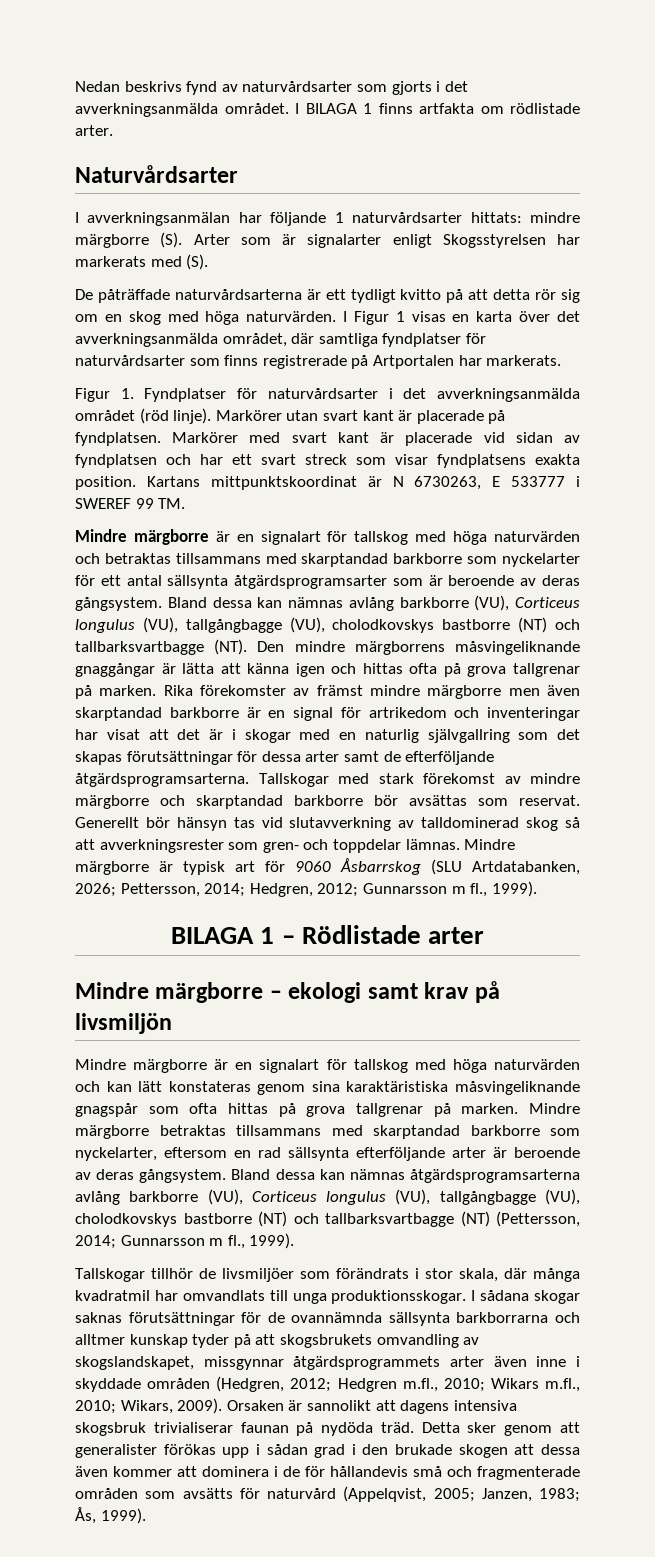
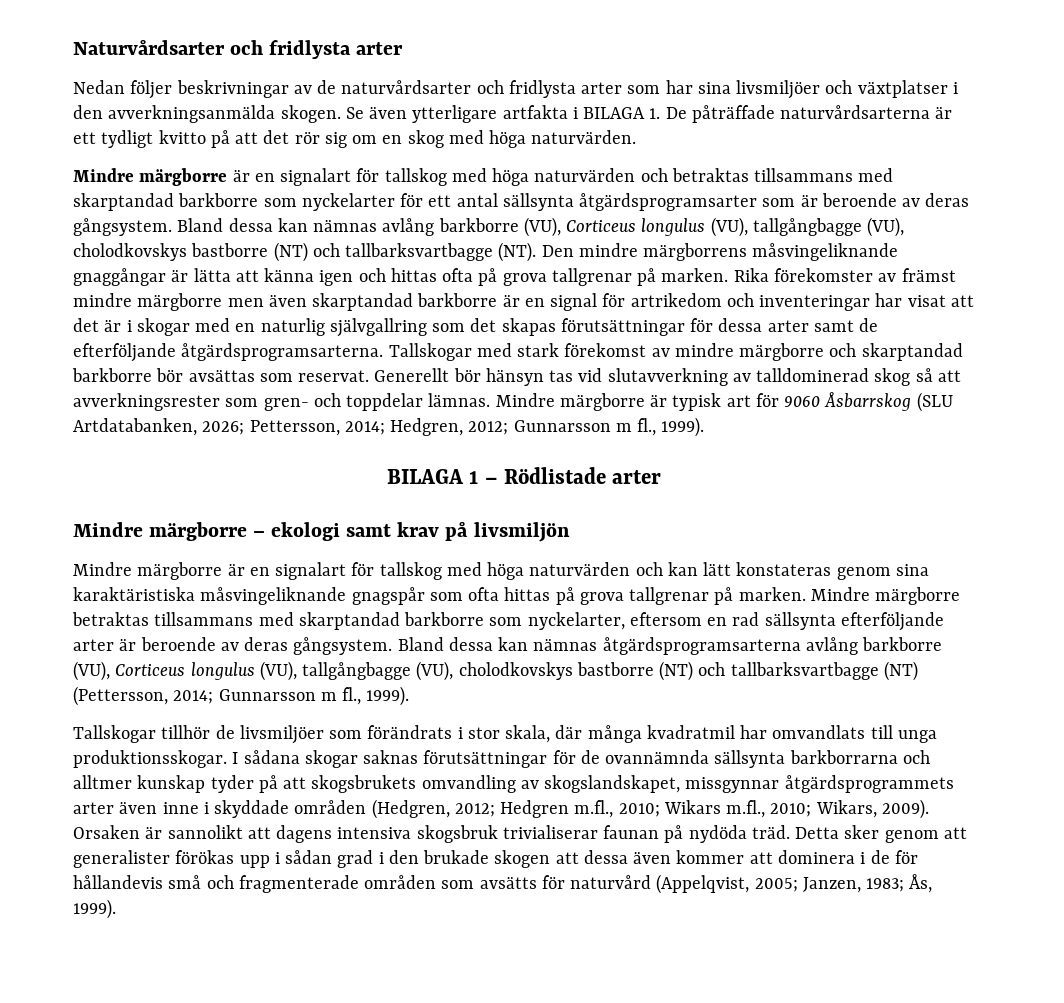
[75,81,468,95] [75,103,580,117] [75,125,113,136] [75,165,238,183] [75,212,580,226] [75,232,580,248] [75,254,209,270] Nedan beskrivs fynd av naturvårdsarter som gjorts i det avverkningsanmälda området. I BILAGA 1 finns artfakta om rödlistade arter. // Naturvårdsarter // I avverkningsanmälan har följande 1 naturvårdsarter hittats: mindre märgborre (S). Arter som är signalarter enligt Skogsstyrelsen har markerats med (S). // -> [73,39,404,59] [73,80,958,99] [73,105,661,123] Naturvårdsarter och fridlysta arter // Nedan följer beskrivningar av de naturvårdsarter och fridlysta arter som har sina livsmiljöer och växtplatser i den avverkningsanmälda skogen. Se även ytterligare artfakta i BILAGA 1.
[493,289,531,300] detta -> [263,130,290,144] det
[343,311,581,325] [75,333,486,347] [75,355,562,369] [75,388,580,402] [75,408,506,424] [75,432,580,446] [75,454,580,468] [75,476,580,490] [75,498,186,509] I Figur 1 visas en karta över det avverkningsanmälda området, där samtliga fyndplatser för naturvårdsarter som finns registrerade på Artportalen har markerats. // Figur 1. Fyndplatser för naturvårdsarter i det avverkningsanmälda området (röd linje). Markörer utan svart kant är placerade på fyndplatsen. Markörer med svart kant är placerade vid sidan av fyndplatsen och har ett svart streck som visar fyndplatsens exakta position. Kartans mittpunktskoordinat är N 6730263, E 533777 i SWEREF 99 TM. -> (637, 137) none

